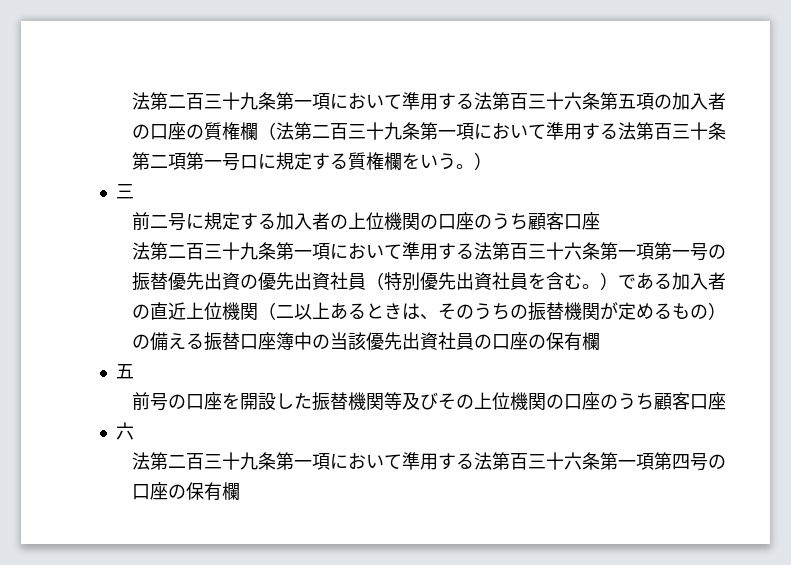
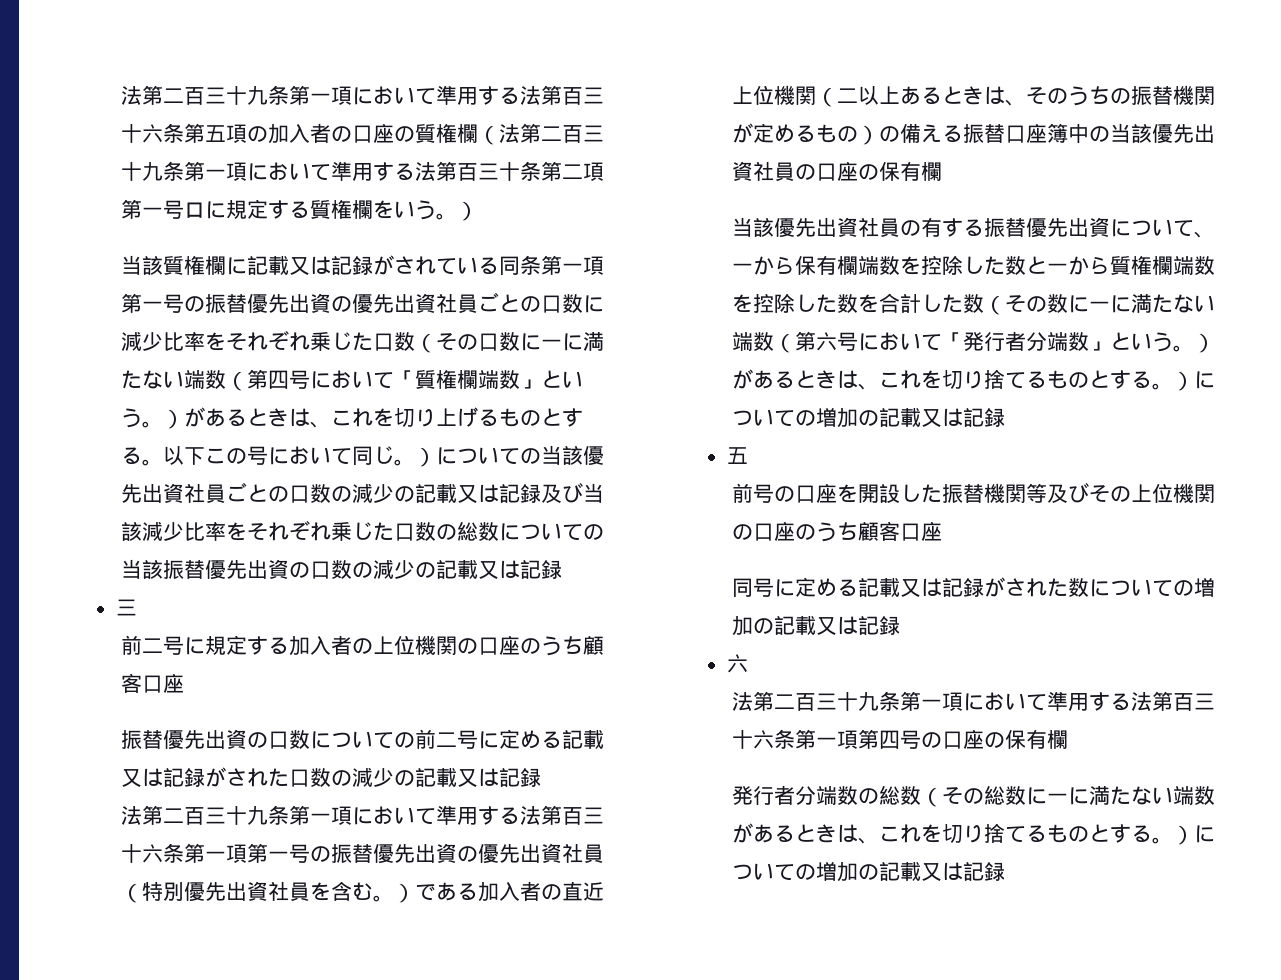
(492, 161) none -> [121,255,605,276] [121,292,605,314] [121,330,605,353] [121,369,584,391] [121,407,584,429] [121,445,605,467] [121,482,605,504] [121,520,605,541] [121,559,563,580] // 当該質権欄に記載又は記録がされている同条第一項第一号の振替優先出資の優先出資社員ごとの口数に減少比率をそれぞれ乗じた口数（その口数に一に満たない端数（第四号において「質権欄端数」という。）があるときは、これを切り上げるものとする。以下この号において同じ。）についての当該優先出資社員ごとの口数の減少の記載又は記録及び当該減少比率をそれぞれ乗じた口数の総数についての当該振替優先出資の口数の減少の記載又は記録
(600, 221) none -> [121,729,605,750] [121,767,542,787] // 振替優先出資の口数についての前二号に定める記載又は記録がされた口数の減少の記載又は記録
(600, 341) none -> [732,217,1216,238] [732,255,1216,275] [732,293,1216,315] [732,331,1216,353] [732,369,1216,391] [732,408,1006,428] // 当該優先出資社員の有する振替優先出資について、一から保有欄端数を控除した数と一から質権欄端数を控除した数を合計した数（その数に一に満たない端数（第六号において「発行者分端数」という。）があるときは、これを切り捨てるものとする。）についての増加の記載又は記録
(726, 401) none -> [732,577,1216,598] [732,616,901,636] // 同号に定める記載又は記録がされた数についての増加の記載又は記録
(240, 491) none -> [732,785,1216,807] [732,823,1216,845] [732,862,1006,882] // 発行者分端数の総数（その総数に一に満たない端数があるときは、これを切り捨てるものとする。）についての増加の記載又は記録

